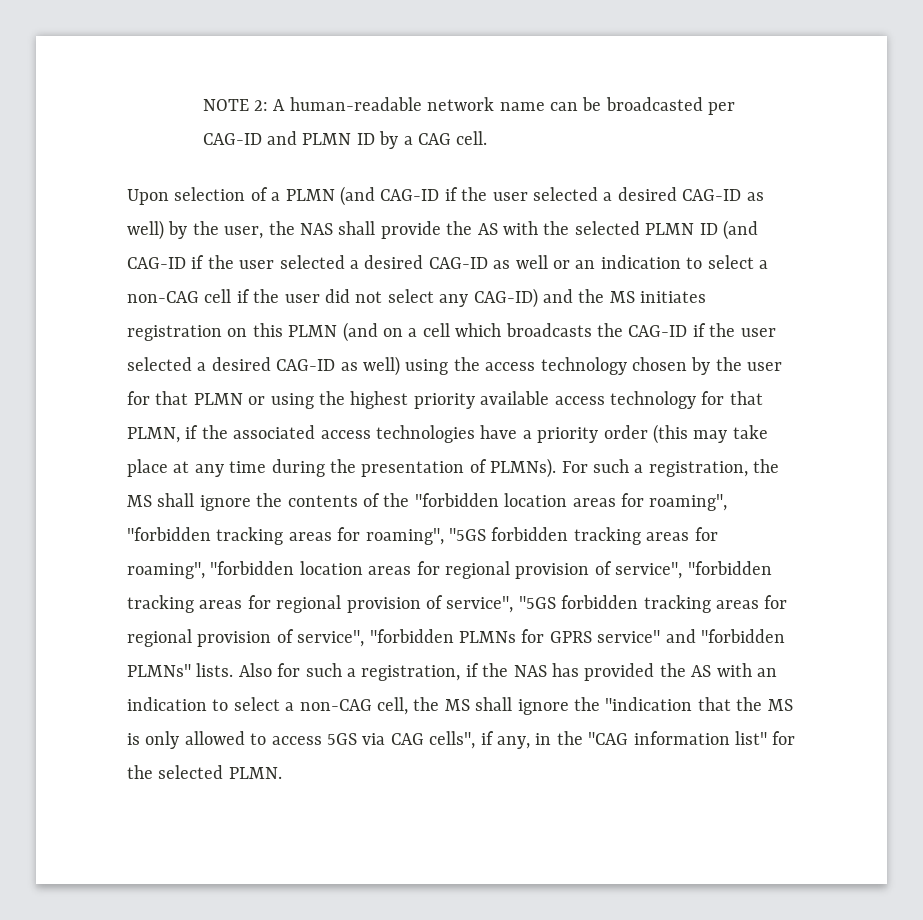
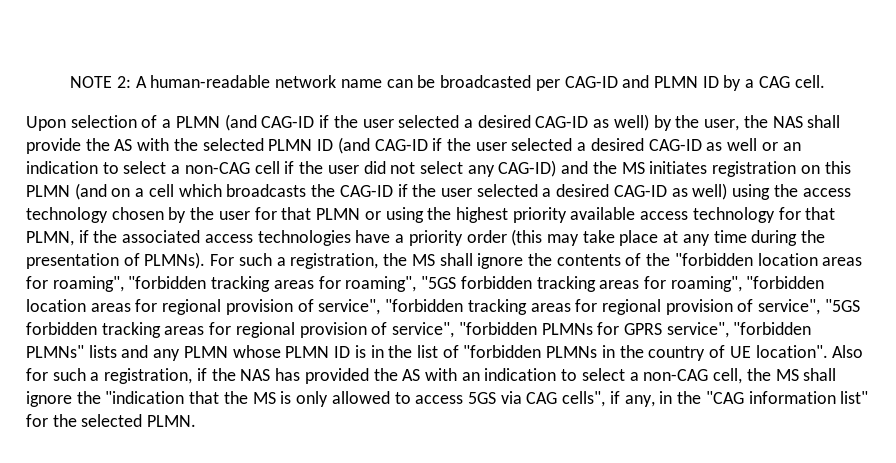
[597,629,785,643] [127,663,234,677] service" and "forbidden PLMNs" lists. -> [666,322,812,338] [26,345,828,361] service", "forbidden PLMNs" lists and any PLMN whose PLMN ID is in the list of "forbidden PLMNs in the country of UE location".

